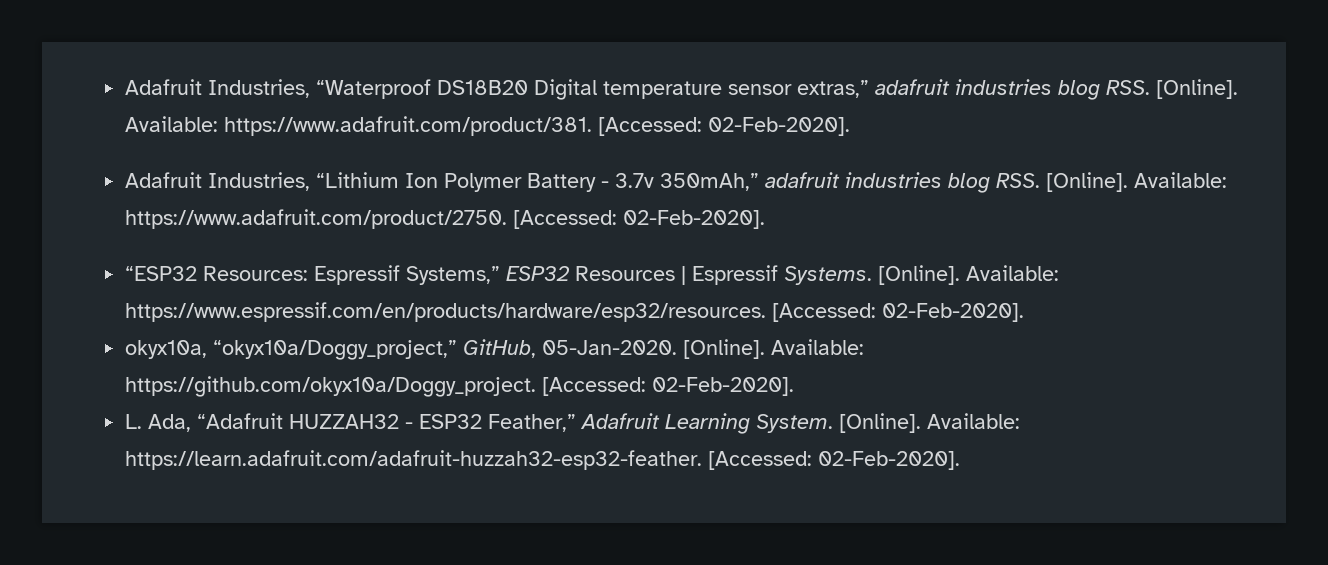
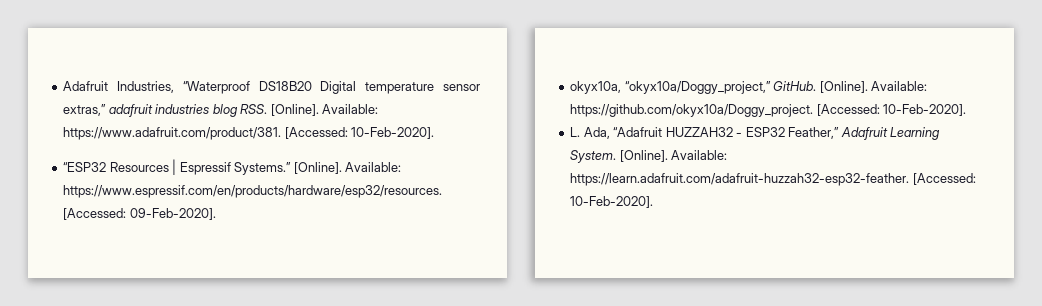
[708,117,851,136] [125,172,1228,193] [125,209,766,229] [125,265,571,285] 02-Feb-2020]. // Adafruit Industries, “Lithium Ion Polymer Battery - 3.7v 350mAh,” adafruit industries blog RSS. [Online]. Available: https://www.adafruit.com/product/2750. [Accessed: 02-Feb-2020]. // “ESP32 Resources: Espressif Systems,” ESP32 -> [351,127,435,139] [63,162,107,172] 10-Feb-2020]. // “ESP32
[784,266,873,285] Systems. -> [234,162,292,175] Systems.”
[882,303,1025,322] 02-Feb-2020]. -> [129,208,216,220] 09-Feb-2020].
[463,339,678,358] GitHub, 05-Jan-2020. -> [773,81,817,91] GitHub.
[652,377,795,396] 02-Feb-2020]. -> [883,104,967,116] 10-Feb-2020].
[818,451,961,470] 02-Feb-2020]. -> [570,196,654,208] 10-Feb-2020].

